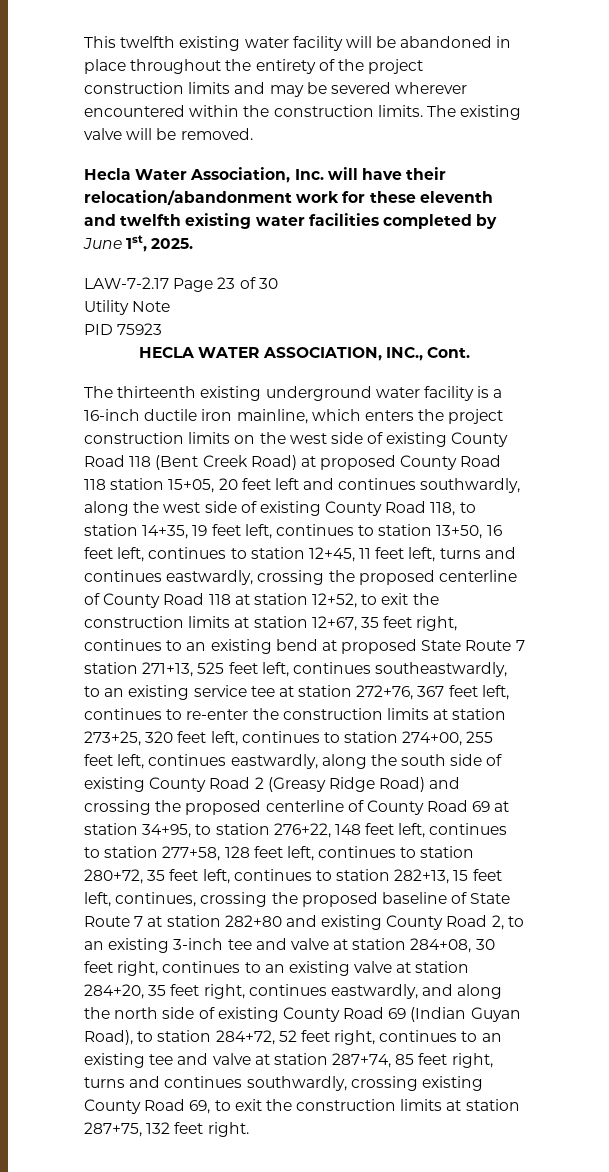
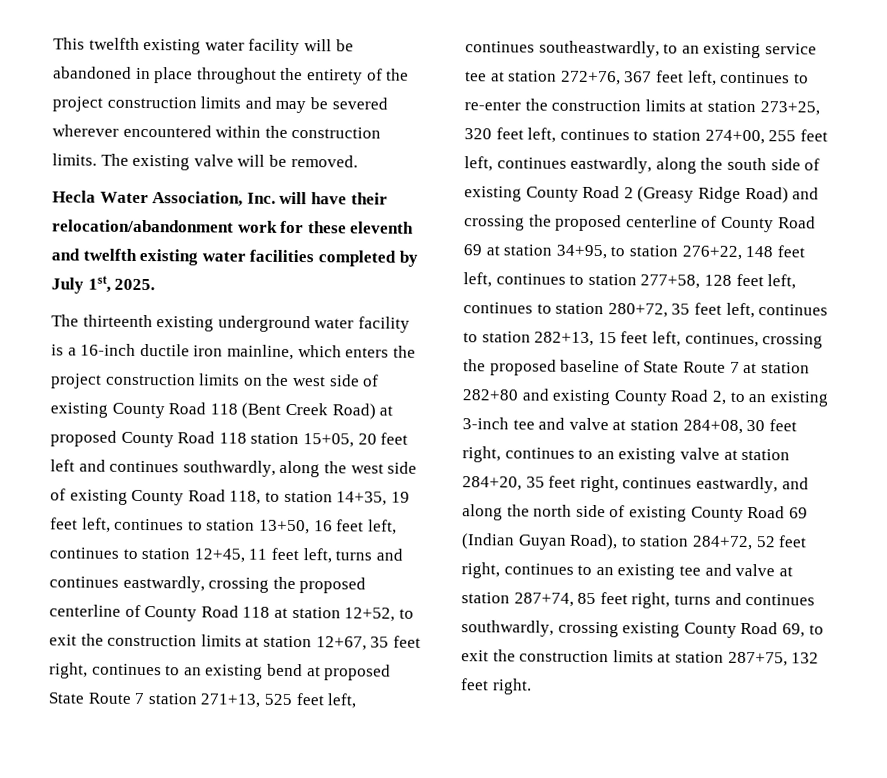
[83,238,122,249] June -> [51,277,84,294] July
[84,277,278,292] [84,300,171,315] [84,323,163,335] [139,347,470,361] // LAW-7-2.17 Page 23 of 30 // Utility Note // PID 75923 // HECLA WATER ASSOCIATION, INC., Cont. -> (156, 284) none

